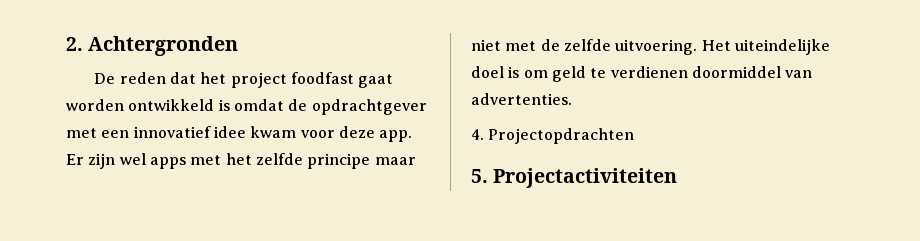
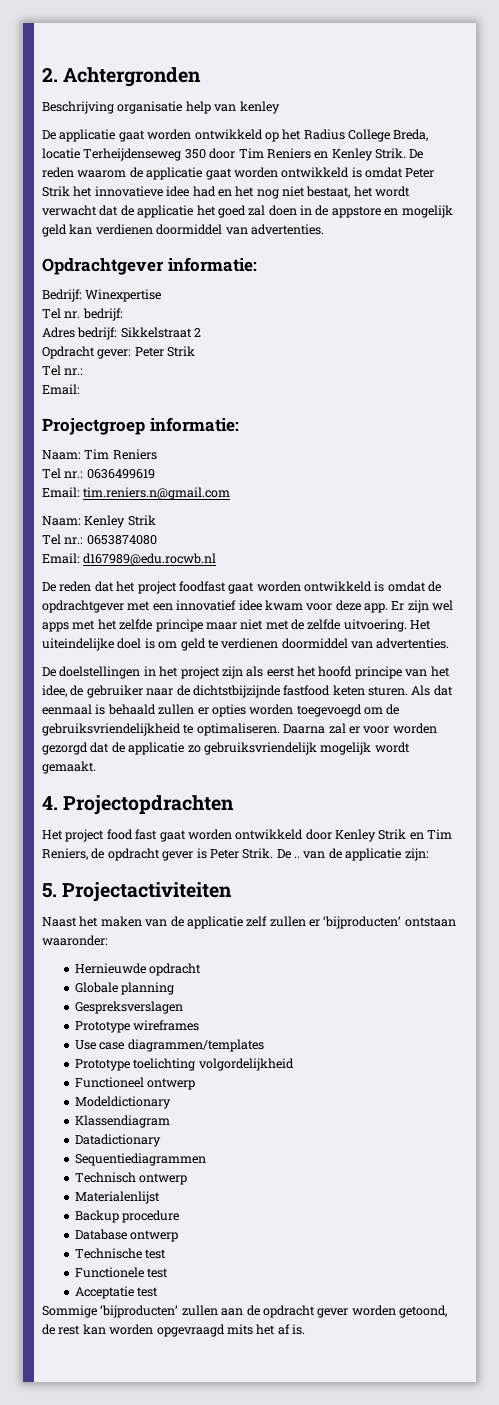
(239, 46) none -> [42,101,280,114] [42,129,429,142] [42,148,424,161] [42,167,435,180] [42,186,411,199] [42,205,453,218] [42,224,324,237] [42,257,257,275] [42,289,162,302] [42,308,123,321] [42,327,202,340] [42,346,196,359] [42,365,84,376] [42,384,80,395] [42,417,239,435] [42,449,157,460] [42,468,155,479] [42,487,231,500] [42,515,156,528] [42,534,157,545] [42,553,217,566] // Beschrijving organisatie help van kenley // De applicatie gaat worden ontwikkeld op het Radius College Breda, locatie Terheijdenseweg 350 door Tim Reniers en Kenley Strik. De reden waarom de applicatie gaat worden ontwikkeld is omdat Peter Strik het innovatieve idee had en het nog niet bestaat, het wordt verwacht dat de applicatie het goed zal doen in de appstore en mogelijk geld kan verdienen doormiddel van advertenties. // Opdrachtgever informatie: // Bedrijf: Winexpertise // Tel nr. bedrijf: // Adres bedrijf: Sikkelstraat 2 // Opdracht gever: Peter Strik // Tel nr.: // Email: // Projectgroep informatie: // Naam: Tim Reniers // Tel nr.: 0636499619 // Email: tim.reniers.n@gmail.com // Naam: Kenley Strik // Tel nr.: 0653874080 // Email: d167989@edu.rocwb.nl
[471,128,635,144] [471,168,678,188] 4. Projectopdrachten // 5. Projectactiviteiten -> [42,666,450,679] [42,685,453,698] [42,704,400,717] [42,723,437,736] [42,742,410,755] [42,761,96,774] [42,795,235,815] [42,829,453,842] [42,848,429,861] [42,882,233,902] [42,916,456,929] [42,935,108,946] [75,963,202,976] [75,982,175,995] [75,1001,184,1014] [75,1020,200,1033] [75,1039,264,1052] [75,1058,294,1071] [75,1077,196,1090] [75,1096,172,1109] [75,1115,171,1128] [75,1134,162,1147] [75,1153,207,1166] [75,1172,188,1185] [75,1191,161,1204] [75,1210,180,1223] [75,1229,179,1242] [75,1248,167,1259] [75,1267,169,1278] [75,1286,159,1299] [42,1305,447,1318] [42,1324,305,1337] De doelstellingen in het project zijn als eerst het hoofd principe van het idee, de gebruiker naar de dichtstbijzijnde fastfood keten sturen. Als dat eenmaal is behaald zullen er opties worden toegevoegd om de gebruiksvriendelijkheid te optimaliseren. Daarna zal er voor worden gezorgd dat de applicatie zo gebruiksvriendelijk mogelijk wordt gemaakt. // 4. Projectopdrachten // Het project food fast gaat worden ontwikkeld door Kenley Strik en Tim Reniers, de opdracht gever is Peter Strik. De .. van de applicatie zijn: // 5. Projectactiviteiten // Naast het maken van de applicatie zelf zullen er ‘bijproducten’ ontstaan waaronder: // Hernieuwde opdracht // Globale planning // Gespreksverslagen // Prototype wireframes // Use case diagrammen/templates // Prototype toelichting volgordelijkheid // Functioneel ontwerp // Modeldictionary // Klassendiagram // Datadictionary // Sequentiediagrammen // Technisch ontwerp // Materialenlijst // Backup procedure // Database ontwerp // Technische test // Functionele test // Acceptatie test // Sommige ‘bijproducten’ zullen aan de opdracht gever worden getoond, de rest kan worden opgevraagd mits het af is.

